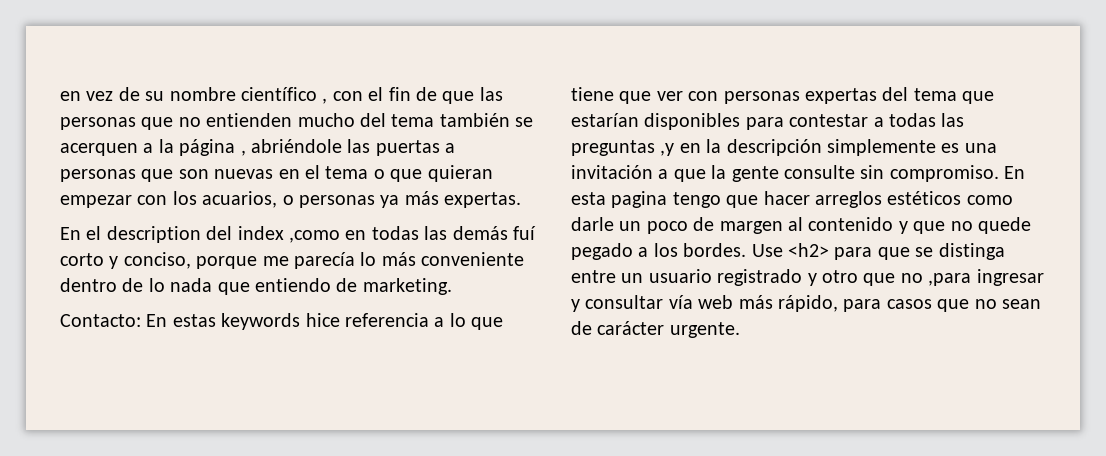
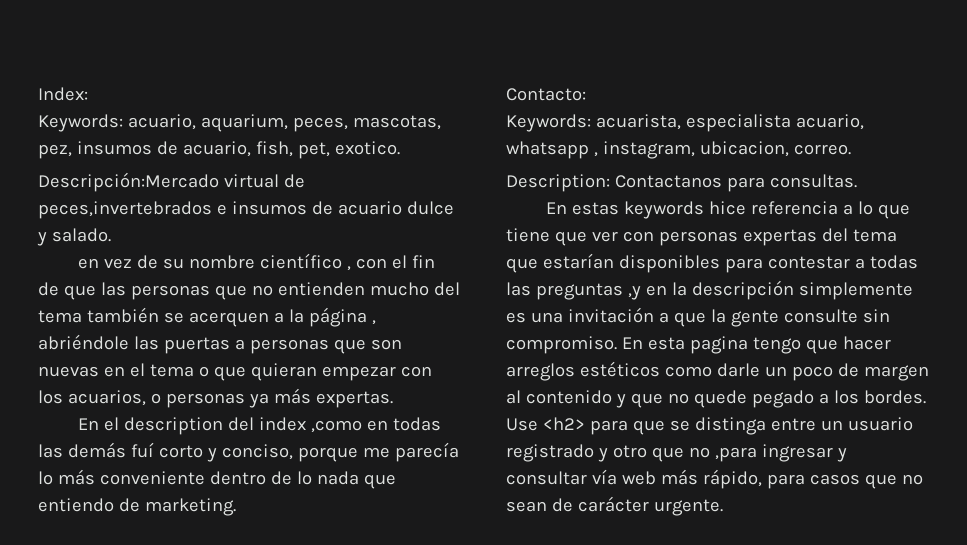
(60, 96) none -> [38,87,88,101] [38,114,441,132] [38,141,400,159] [38,172,305,192] [38,201,454,219] [37,228,111,246] Index: // Keywords: acuario, aquarium, peces, mascotas, pez, insumos de acuario, fish, pet, exotico. // Descripción:Mercado virtual de peces,invertebrados e insumos de acuario dulce y salado. //
(141, 320) none -> [506,114,864,132] [506,141,851,159] [506,174,857,192] // Keywords: acuarista, especialista acuario, whatsapp , instagram, ubicacion, correo. // Description: Contactanos para consultas. //

